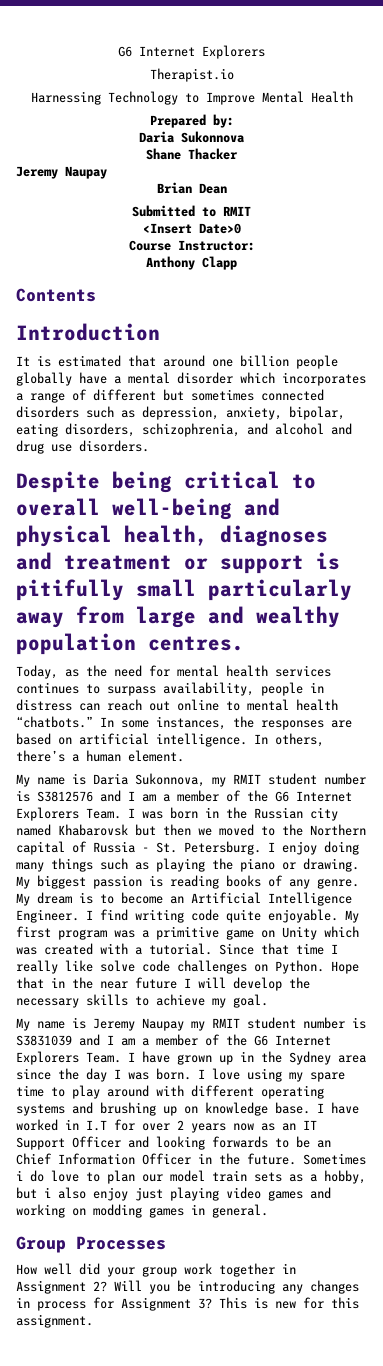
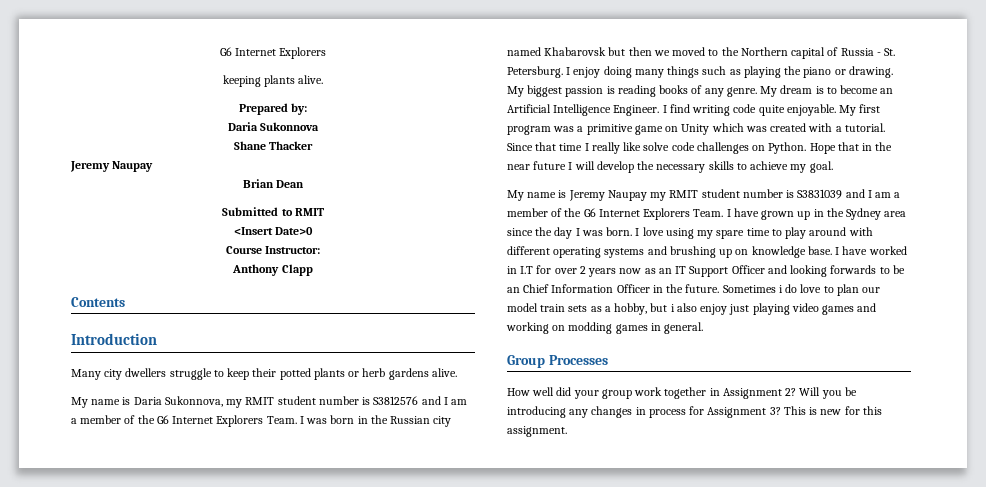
[149,68,234,82] [30,91,353,105] Therapist.io // Harnessing Technology to Improve Mental Health -> [222,75,324,87] keeping plants alive.
[16,355,338,369] [16,372,366,386] [16,389,324,403] [16,406,345,420] [16,423,352,437] [16,440,149,454] [16,471,316,493] [16,498,280,520] [16,525,328,547] [16,552,340,574] [16,579,352,601] [16,606,340,628] [16,633,244,655] [16,665,331,679] [16,682,324,696] [16,699,338,711] [16,716,352,730] [16,733,324,747] [16,750,184,762] It is estimated that around one billion people globally have a mental disorder which incorporates a range of different but sometimes connected disorders such as depression, anxiety, bipolar, eating disorders, schizophrenia, and alcohol and drug use disorders. // Despite being critical to overall well-being and physical health, diagnoses and treatment or support is pitifully small particularly away from large and wealthy population centres. // Today, as the need for mental health services continues to surpass availability, people in distress can reach out online to mental health “chatbots.” In some instances, the responses are based on artificial intelligence. In others, there’s a human element. -> [71,368,457,380] Many city dwellers struggle to keep their potted plants or herb gardens alive.

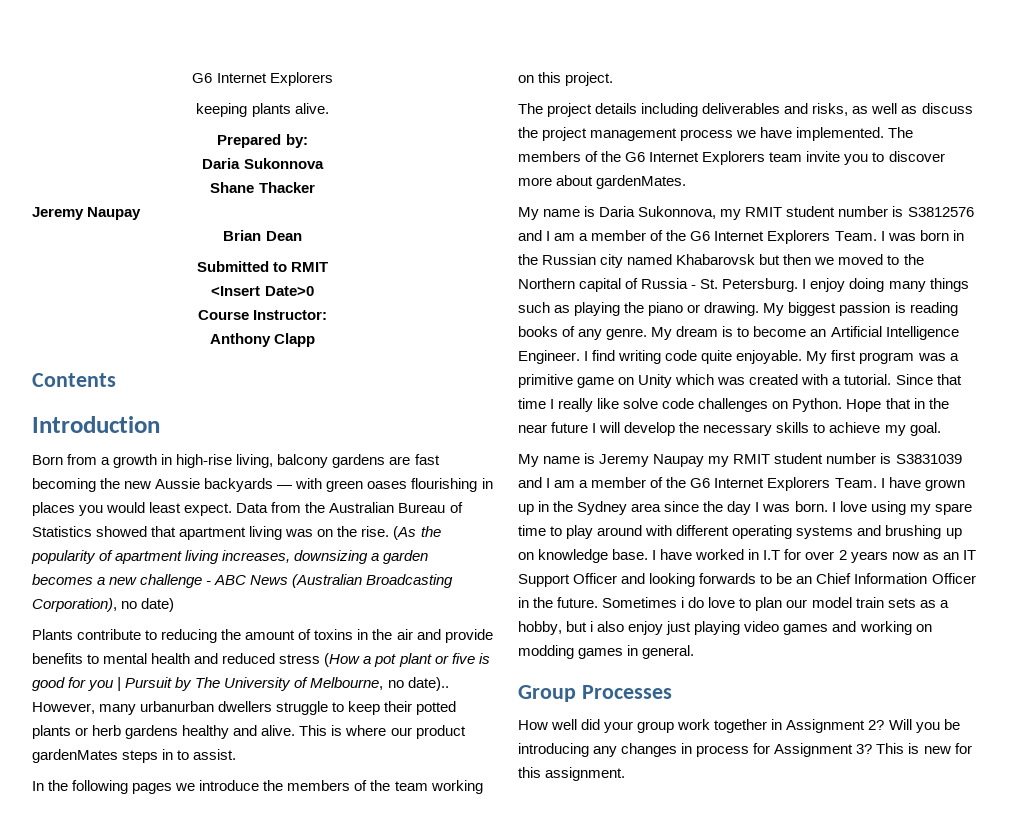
[71,369,123,380] Many city -> [32,454,440,468] [32,478,493,492] [32,502,463,516] [32,526,441,540] [31,550,429,564] [32,574,454,588] [32,598,175,612] [32,629,493,643] [32,653,490,667] [32,677,449,691] [32,701,215,715] Born from a growth in high-rise living, balcony gardens are fast becoming the new Aussie backyards — with green oases flourishing in places you would least expect. Data from the Australian Bureau of Statistics showed that apartment living was on the rise. (As the popularity of apartment living increases, downsizing a garden becomes a new challenge - ABC News (Australian Broadcasting Corporation), no date) // Plants contribute to reducing the amount of toxins in the air and provide benefits to mental health and reduced stress (How a pot plant or five is good for you | Pursuit by The University of Melbourne, no date).. However, many urbanurban
[431,368,457,377] alive. -> [182,725,466,739] [32,749,237,763] [32,780,483,794] [518,72,614,86] [518,103,973,117] [518,127,914,141] [518,151,945,165] [518,175,687,189] healthy and alive. This is where our product gardenMates steps in to assist. // In the following pages we introduce the members of the team working on this project. // The project details including deliverables and risks, as well as discuss the project management process we have implemented. The members of the G6 Internet Explorers team invite you to discover more about gardenMates.

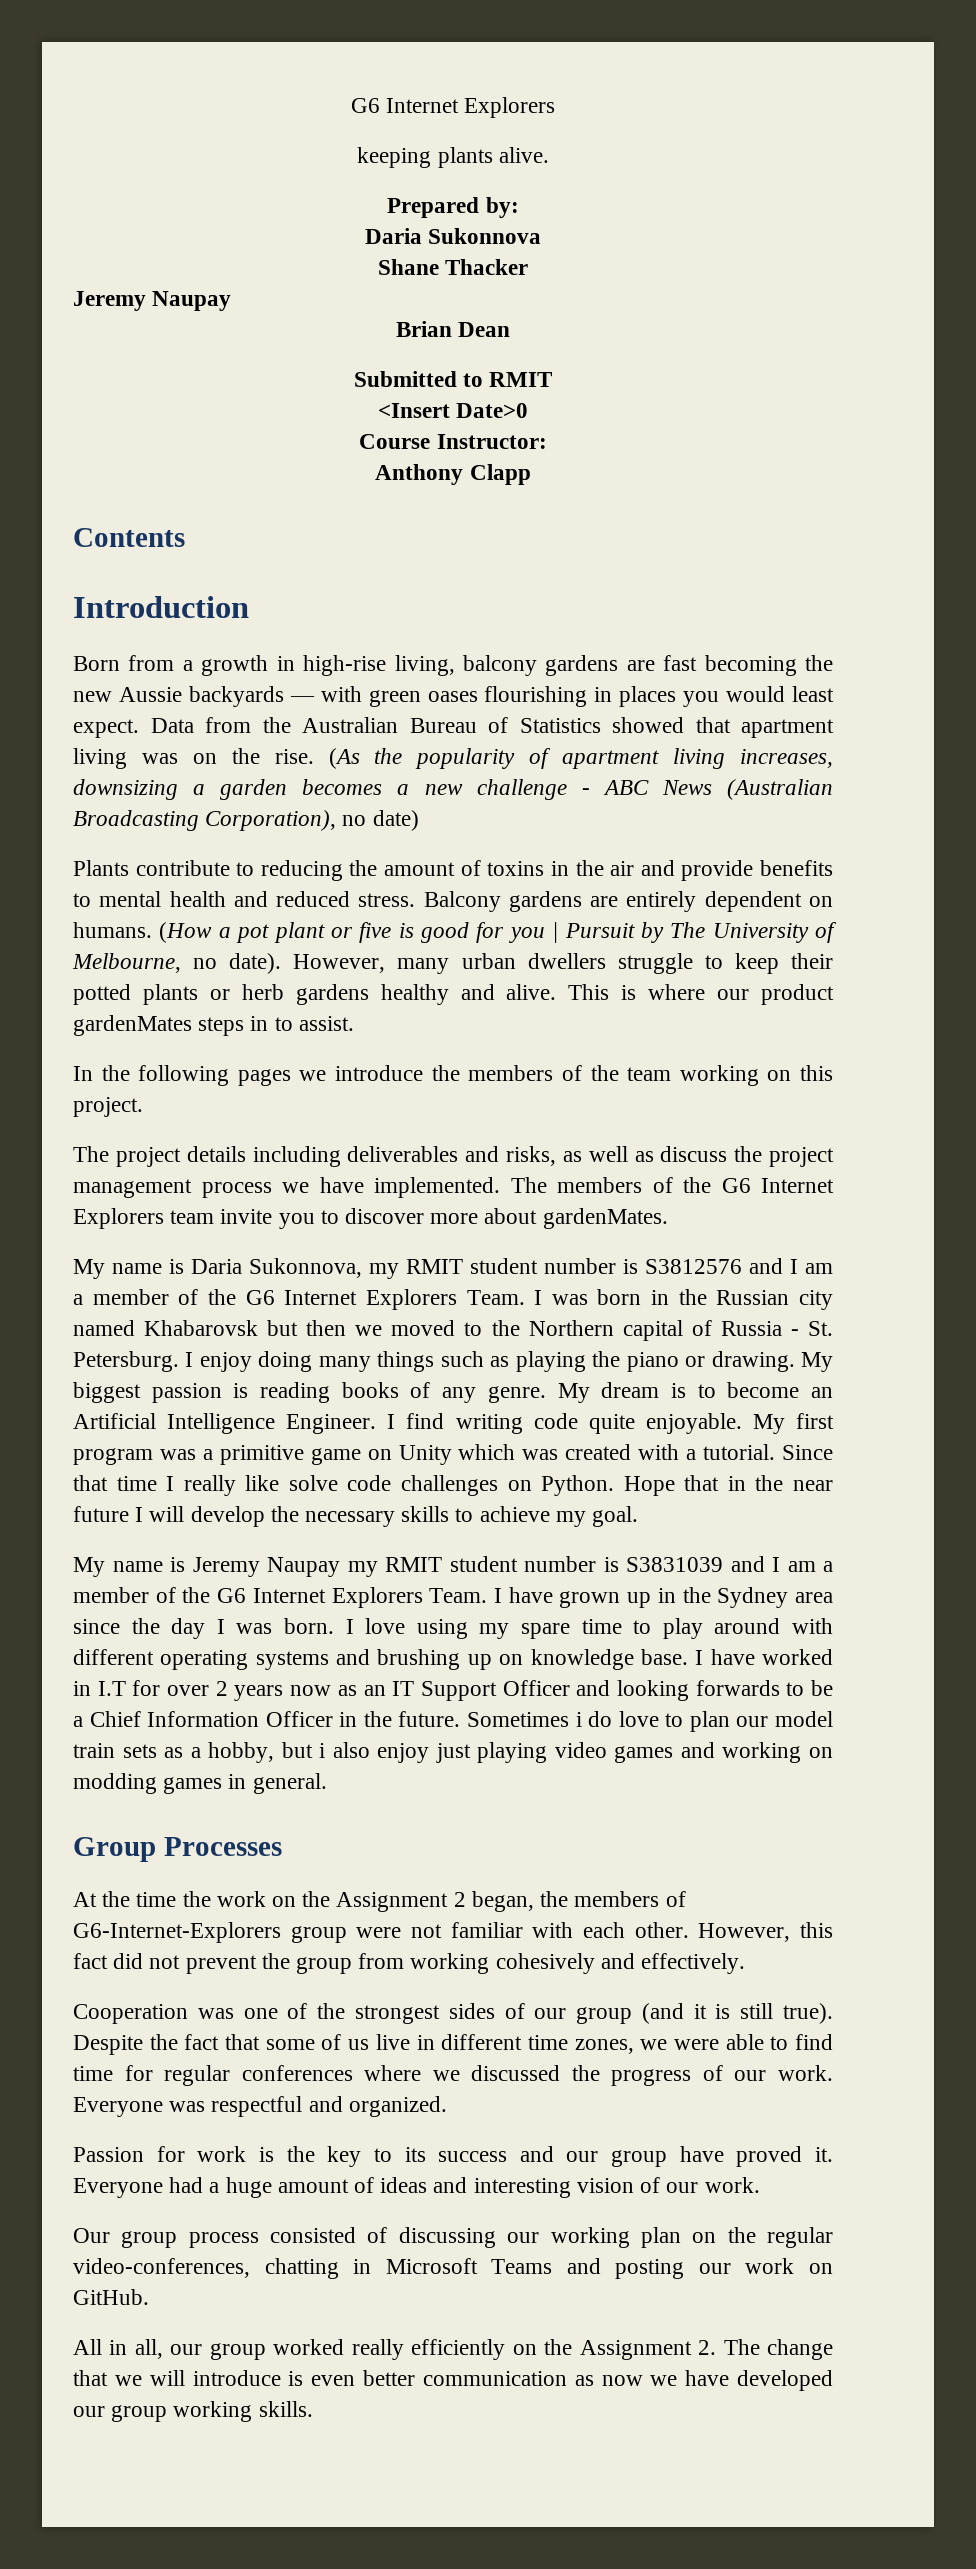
[279,654,321,664] stress -> [358,891,833,912] [73,922,152,938] stress. Balcony gardens are entirely dependent on humans.
[407,677,449,691] date).. -> [229,953,282,974] date).
[140,701,215,712] urbanurban -> [461,953,516,969] urban
[796,576,813,584] an -> [73,1716,83,1727] a
[518,719,960,733] [518,743,972,757] [518,767,626,781] How well did your group work together in Assignment 2? Will you be introducing any changes in process for Assignment 3? This is new for this assignment. -> [73,1891,686,1912] [73,1922,833,1943] [73,1953,746,1974] [73,2003,834,2024] [73,2034,833,2055] [73,2065,833,2086] [73,2096,447,2117] [73,2146,833,2167] [73,2177,760,2198] [73,2227,833,2248] [73,2258,833,2279] [73,2289,149,2305] [73,2339,833,2360] [73,2370,834,2391] [73,2401,313,2422] At the time the work on the Assignment 2 began, the members of G6-Internet-Explorers group were not familiar with each other. However, this fact did not prevent the group from working cohesively and effectively. // Cooperation was one of the strongest sides of our group (and it is still true). Despite the fact that some of us live in different time zones, we were able to find time for regular conferences where we discussed the progress of our work. Everyone was respectful and organized. // Passion for work is the key to its success and our group have proved it. Everyone had a huge amount of ideas and interesting vision of our work. // Our group process consisted of discussing our working plan on the regular video-conferences, chatting in Microsoft Teams and posting our work on GitHub. // All in all, our group worked really efficiently on the Assignment 2. The change that we will introduce is even better communication as now we have developed our group working skills.

